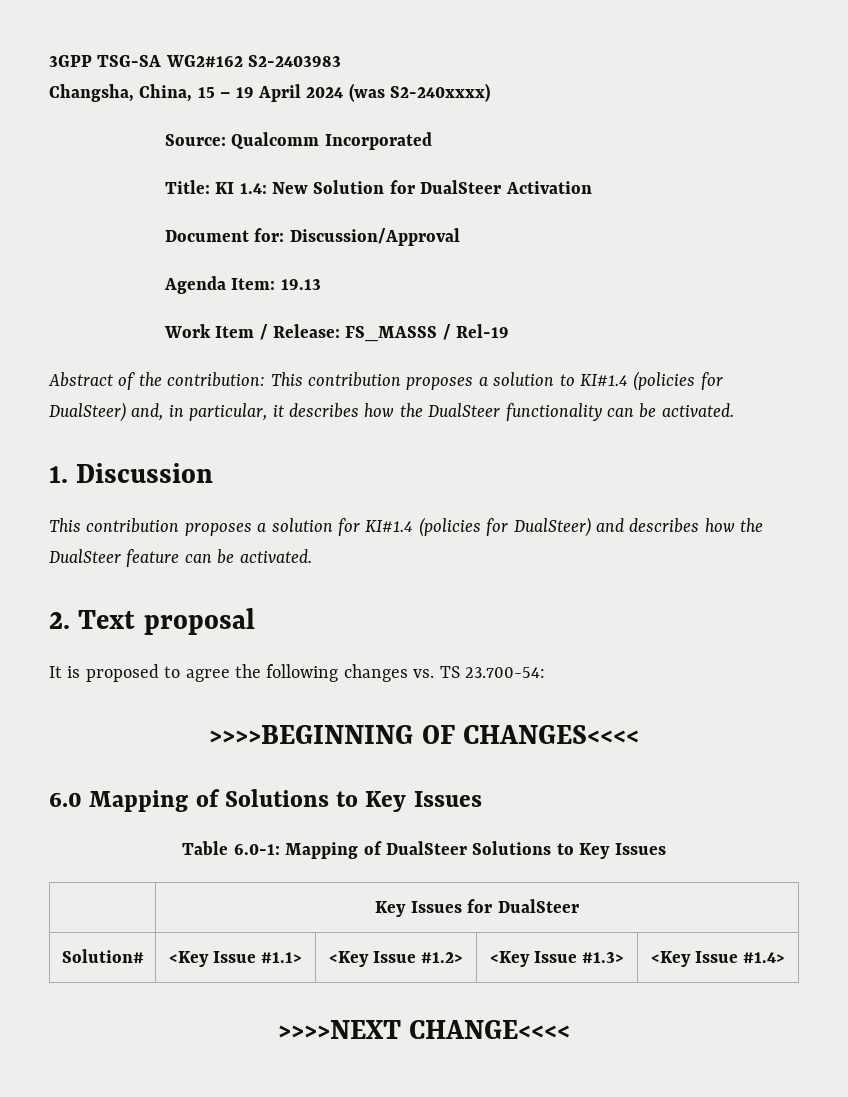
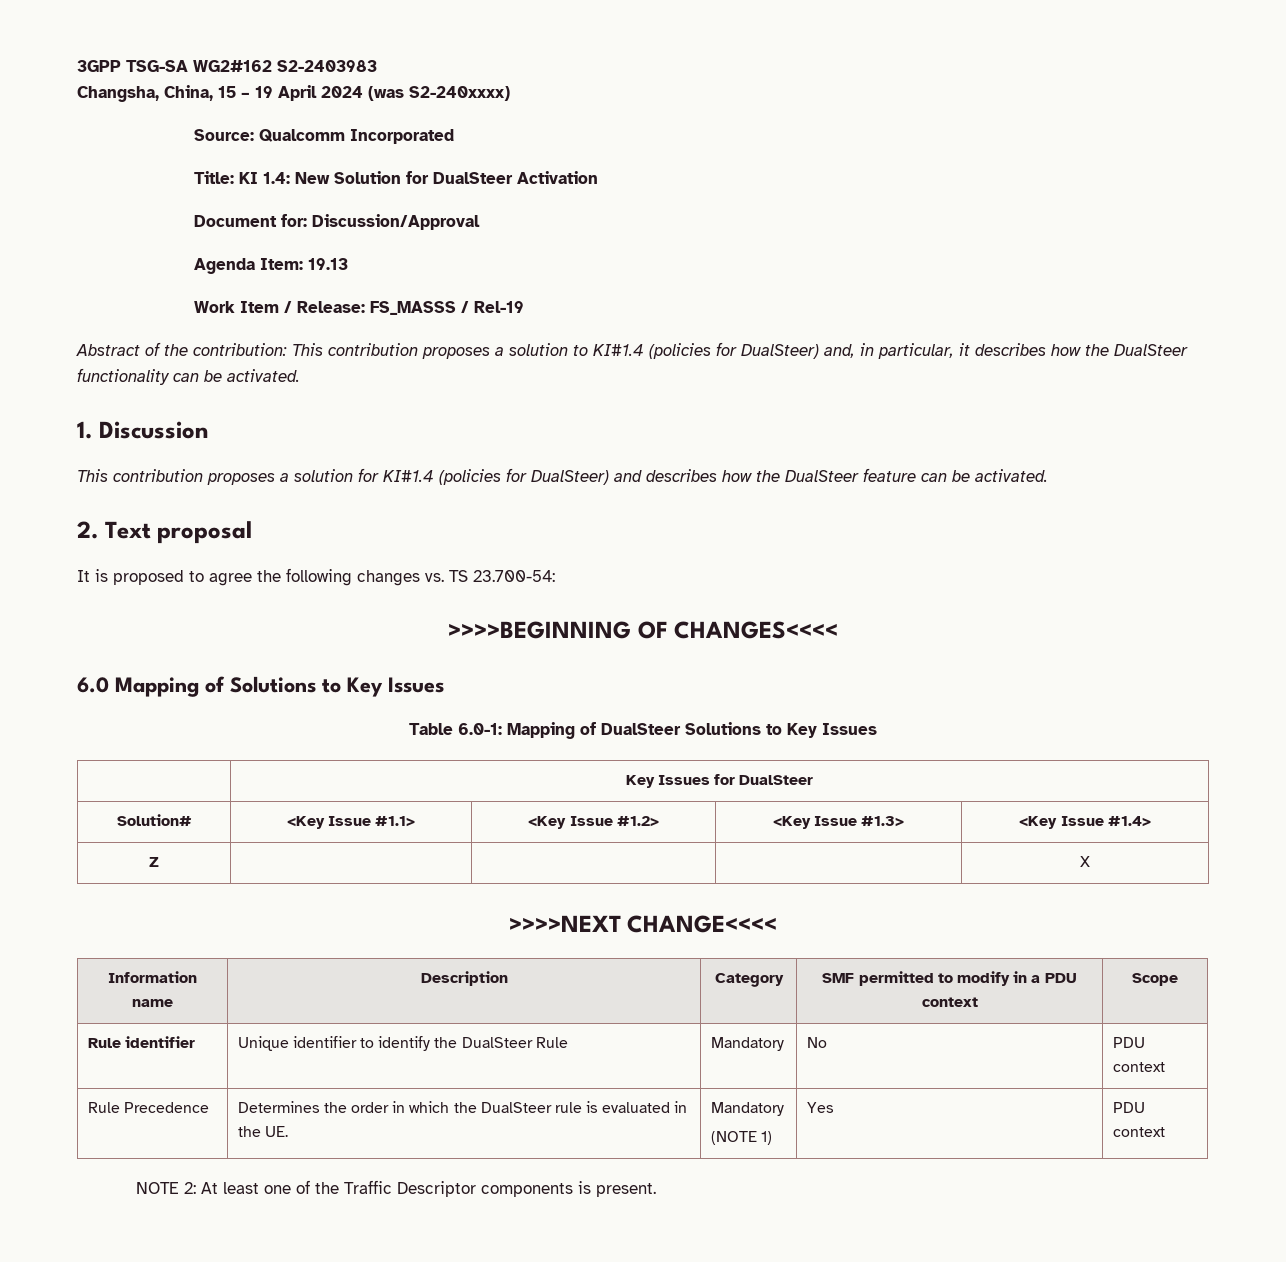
(786, 957) none -> [149,857,159,867] [1080,856,1090,867] // Z | | | | X
(571, 1029) none -> [108,971,197,983] [132,999,173,1007] [420,971,508,986] [714,973,784,987] [822,971,1077,986] [921,997,978,1007] [1132,973,1178,986] [87,1036,195,1048] [237,1036,568,1051] [710,1037,784,1051] [806,1037,827,1048] [1112,1037,1145,1048] [1112,1062,1165,1072] [87,1102,209,1113] [237,1101,688,1113] [237,1126,288,1137] [710,1102,784,1116] [710,1131,772,1145] [806,1102,834,1113] [1112,1102,1145,1113] [1112,1127,1165,1137] [135,1180,656,1197] // Information name | Description | Category | SMF permitted to modify in a PDU context | Scope // Rule identifier | Unique identifier to identify the DualSteer Rule | Mandatory | No | PDU context // Rule Precedence | Determines the order in which the DualSteer rule is evaluated in the UE. | Mandatory // (NOTE 1) | Yes | PDU context // NOTE 2: At least one of the Traffic Descriptor components is present.

